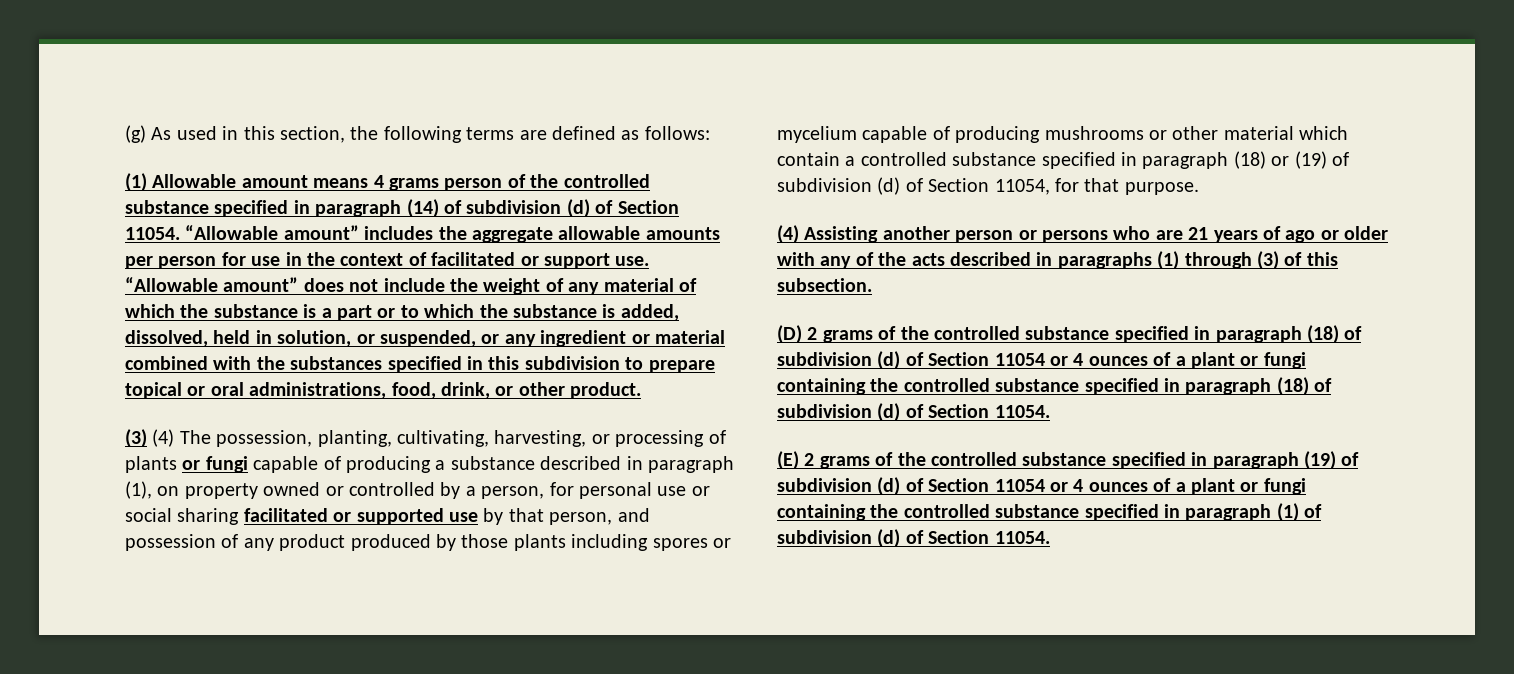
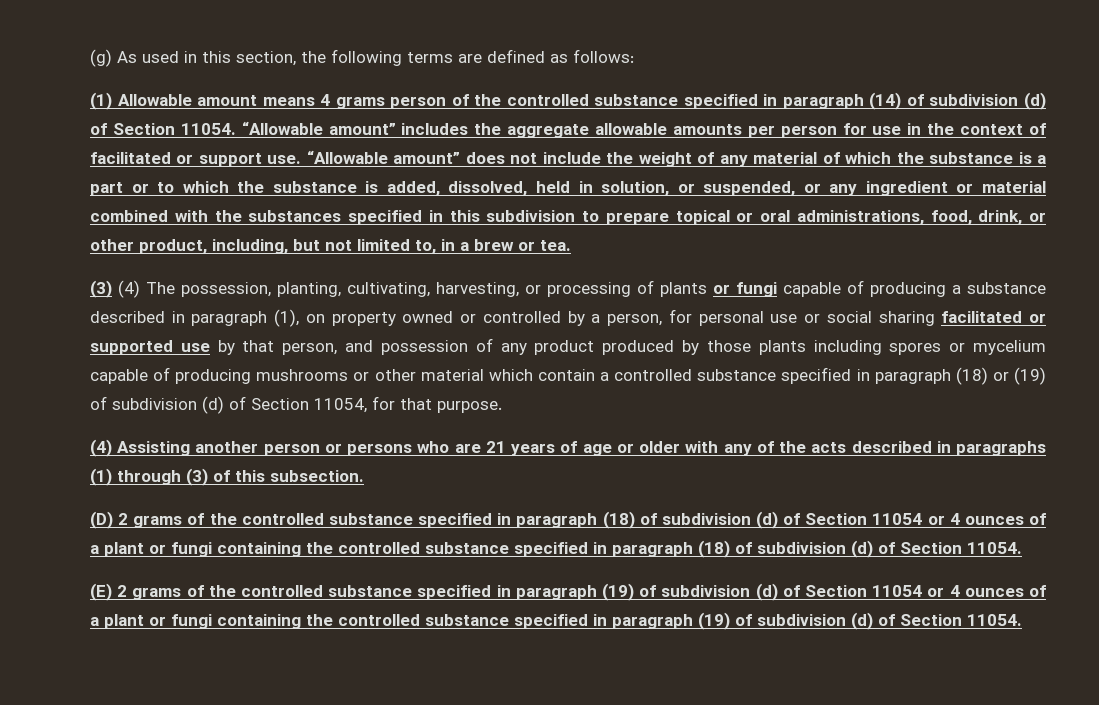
[570,382,642,399] product. -> [139,239,571,254] product, including, but not limited to, in a brew or tea.
[1285,230,1316,243] ago -> [582,444,612,456] age
[1276,503,1299,522] (1) -> [698,612,730,630] (19)

